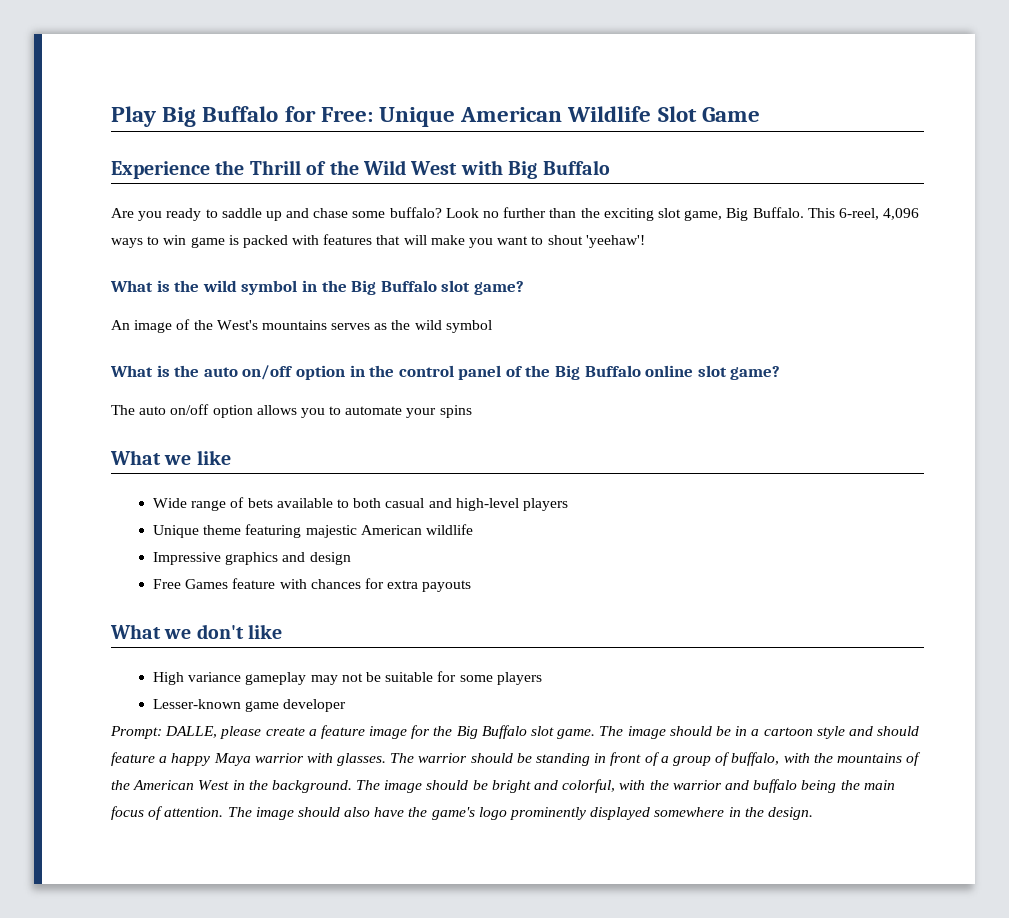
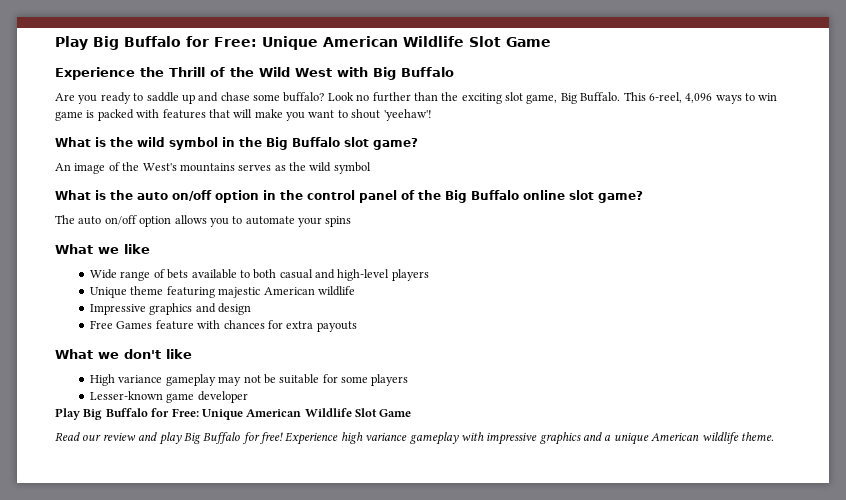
[110,725,920,739] [111,752,922,766] [111,779,895,793] [111,806,813,820] Prompt: DALLE, please create a feature image for the Big Buffalo slot game. The image should be in a cartoon style and should feature a happy Maya warrior with glasses. The warrior should be standing in front of a group of buffalo, with the mountains of the American West in the background. The image should be bright and colorful, with the warrior and buffalo being the main focus of attention. The image should also have the game's logo prominently displayed somewhere in the design. -> [55,408,412,420] [55,432,774,445] Play Big Buffalo for Free: Unique American Wildlife Slot Game // Read our review and play Big Buffalo for free! Experience high variance gameplay with impressive graphics and a unique American wildlife theme.

